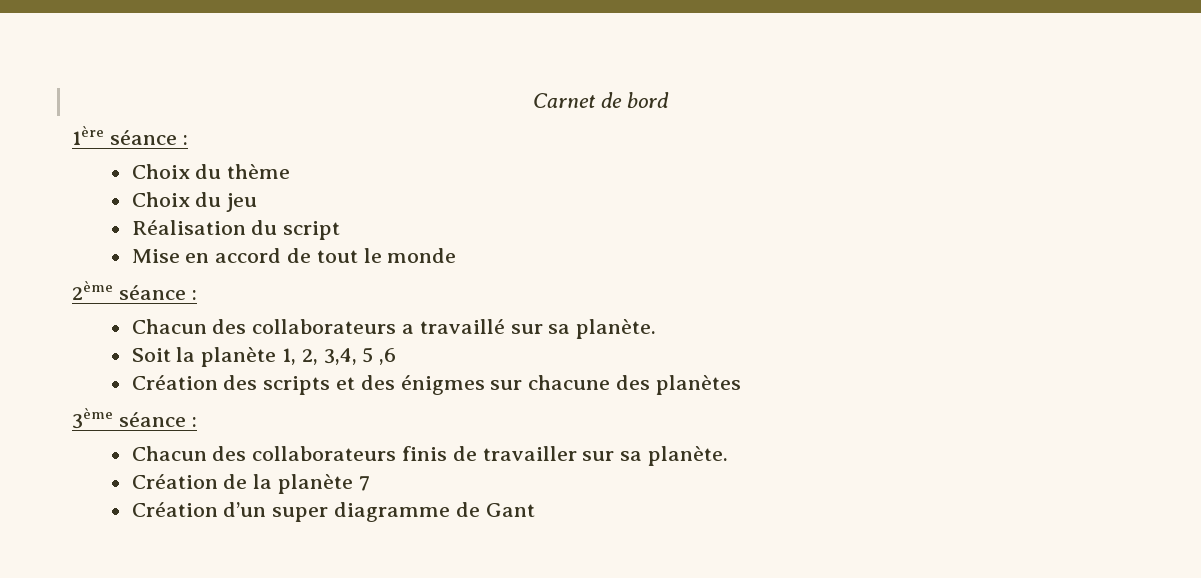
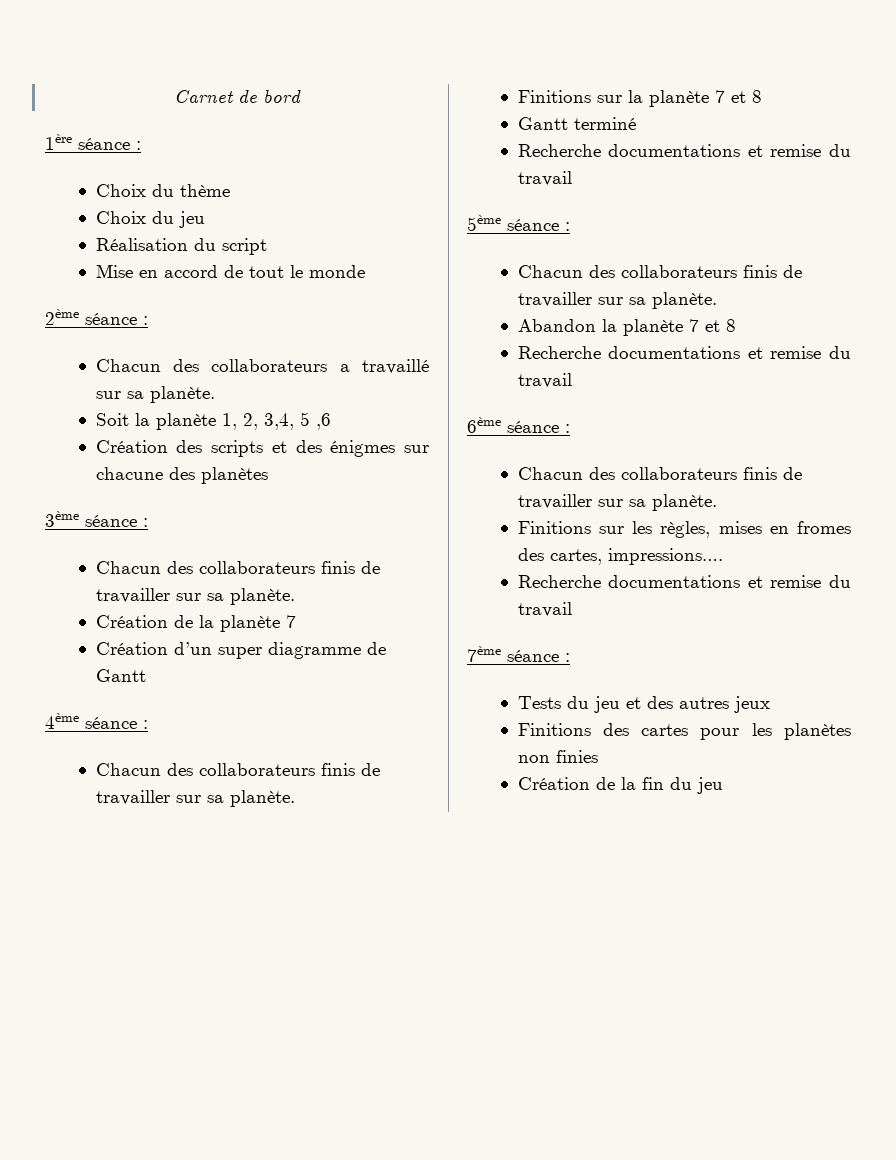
[485,503,535,517] Gant -> [95,669,146,682] [45,713,148,729] [95,763,380,776] [95,790,295,807] [517,90,762,107] [517,117,636,130] [517,144,851,157] [517,171,572,186] [467,215,570,231] [517,265,802,278] [517,292,717,309] [517,319,736,336] [517,346,851,359] [517,373,572,388] [467,417,570,433] [517,467,802,480] [517,494,717,511] [517,521,852,538] [517,548,723,565] [517,575,851,588] [517,602,572,617] [467,646,570,662] [517,696,770,713] [517,723,851,740] [517,750,598,763] [517,777,723,794] Gantt // 4ème séance : // Chacun des collaborateurs finis de travailler sur sa planète. // Finitions sur la planète 7 et 8 // Gantt terminé // Recherche documentations et remise du travail // 5ème séance : // Chacun des collaborateurs finis de travailler sur sa planète. // Abandon la planète 7 et 8 // Recherche documentations et remise du travail // 6ème séance : // Chacun des collaborateurs finis de travailler sur sa planète. // Finitions sur les règles, mises en fromes des cartes, impressions…. // Recherche documentations et remise du travail // 7ème séance : // Tests du jeu et des autres jeux // Finitions des cartes pour les planètes non finies // Création de la fin du jeu

